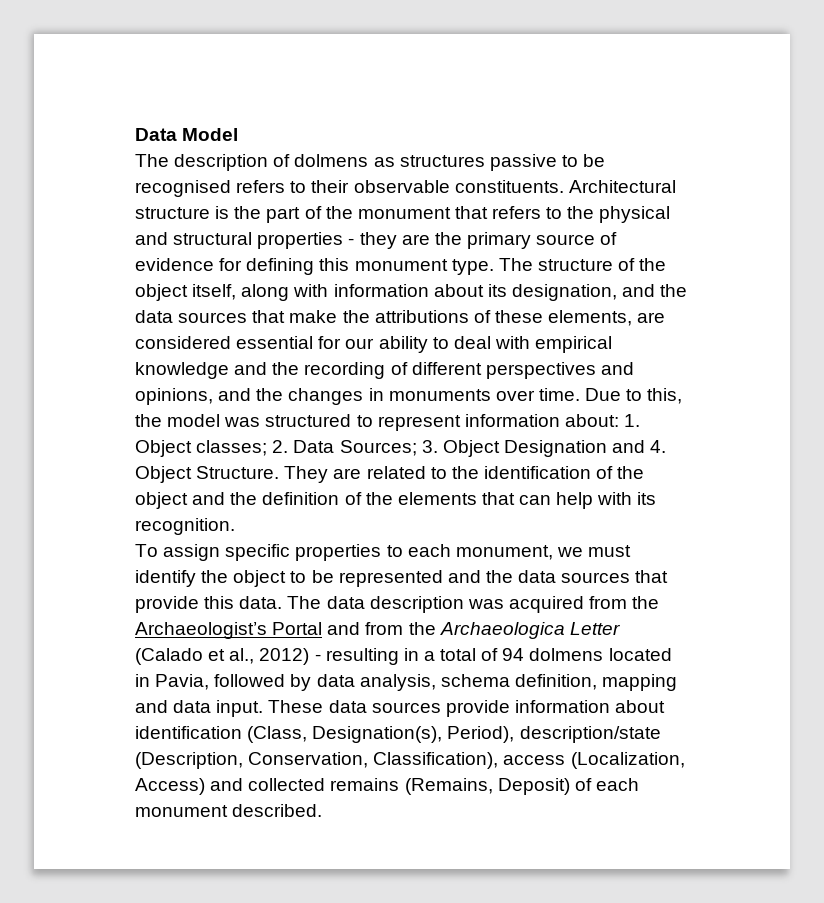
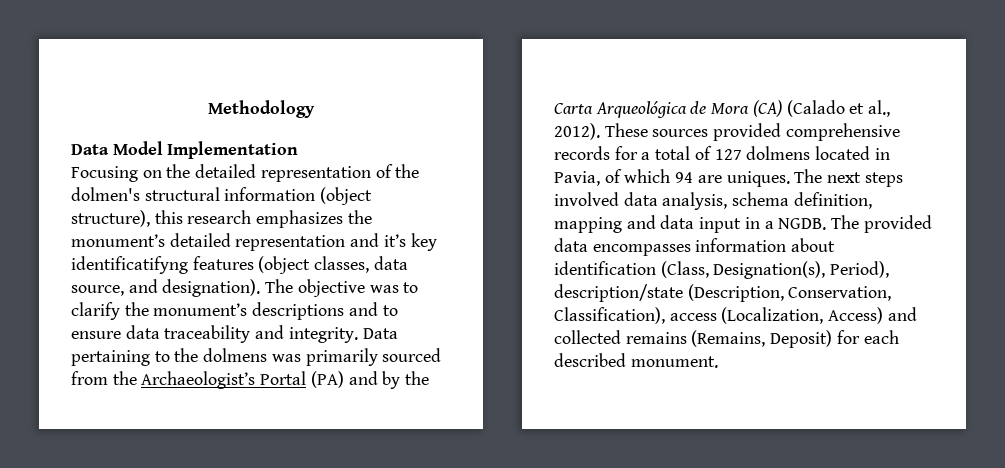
(135, 134) none -> [208,100,315,118] Methodology //
[135,154,606,171] [135,180,676,197] [135,206,671,223] [135,232,618,249] [135,258,667,275] [135,284,688,301] [135,310,666,326] [135,336,613,353] [135,362,634,379] [135,388,683,405] [135,414,641,431] [135,440,667,457] [135,466,645,483] [135,492,657,509] [135,518,235,535] [135,544,632,561] [135,570,669,587] [135,596,660,613] [135,622,620,639] [135,648,419,665] // The description of dolmens as structures passive to be recognised refers to their observable constituents. Architectural structure is the part of the monument that refers to the physical and structural properties - they are the primary source of evidence for defining this monument type. The structure of the object itself, along with information about its designation, and the data sources that make the attributions of these elements, are considered essential for our ability to deal with empirical knowledge and the recording of different perspectives and opinions, and the changes in monuments over time. Due to this, the model was structured to represent information about: 1. Object classes; 2. Data Sources; 3. Object Designation and 4. Object Structure. They are related to the identification of the object and the definition of the elements that can help with its recognition. // To assign specific properties to each monument, we must identify the object to be represented and the data sources that provide this data. The data description was acquired from the Archaeologist’s Portal and from the Archaeologica Letter (Calado et al., 2012) - resulting in -> [167,141,299,159] [71,164,420,182] [71,187,373,205] [71,210,372,228] [71,233,437,251] [71,256,408,274] [71,279,419,297] [71,302,398,320] [71,325,398,343] [71,348,442,366] [71,371,430,389] [554,100,891,118] [554,123,900,141] [554,146,638,160] Implementation // Focusing on the detailed representation of the dolmen's structural information (object structure), this research emphasizes the monument’s detailed representation and it’s key identificatifyng features (object classes, data source, and designation). The objective was to clarify the monument’s descriptions and to ensure data traceability and integrity. Data pertaining to the dolmens was primarily sourced from the Archaeologist’s Portal (PA) and by the Carta Arqueológica de Mora (CA) (Calado et al., 2012). These sources provided comprehensive records for
[502,648,525,661] 94 -> [714,149,742,160] 127
[214,674,312,691] followed by -> [604,169,903,187] [554,192,619,206] of which 94 are uniques. The next steps involved
[216,700,510,717] input. These data sources provide -> [699,215,932,233] [554,238,691,256] input in a NGDB. The provided data encompasses
[574,778,639,791] [135,804,323,817] of each monument described. -> [836,330,899,344] [554,353,718,368] for each described monument.

